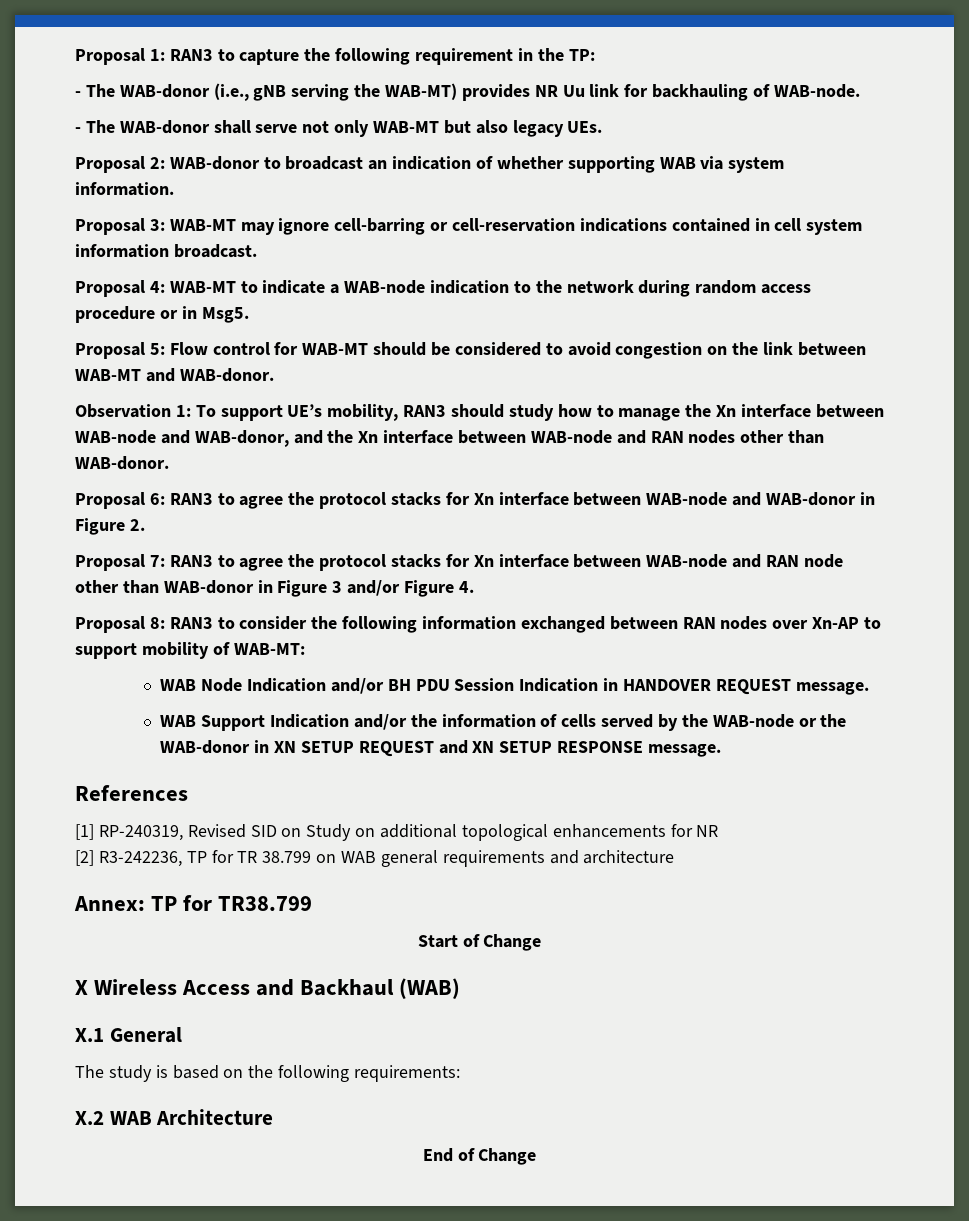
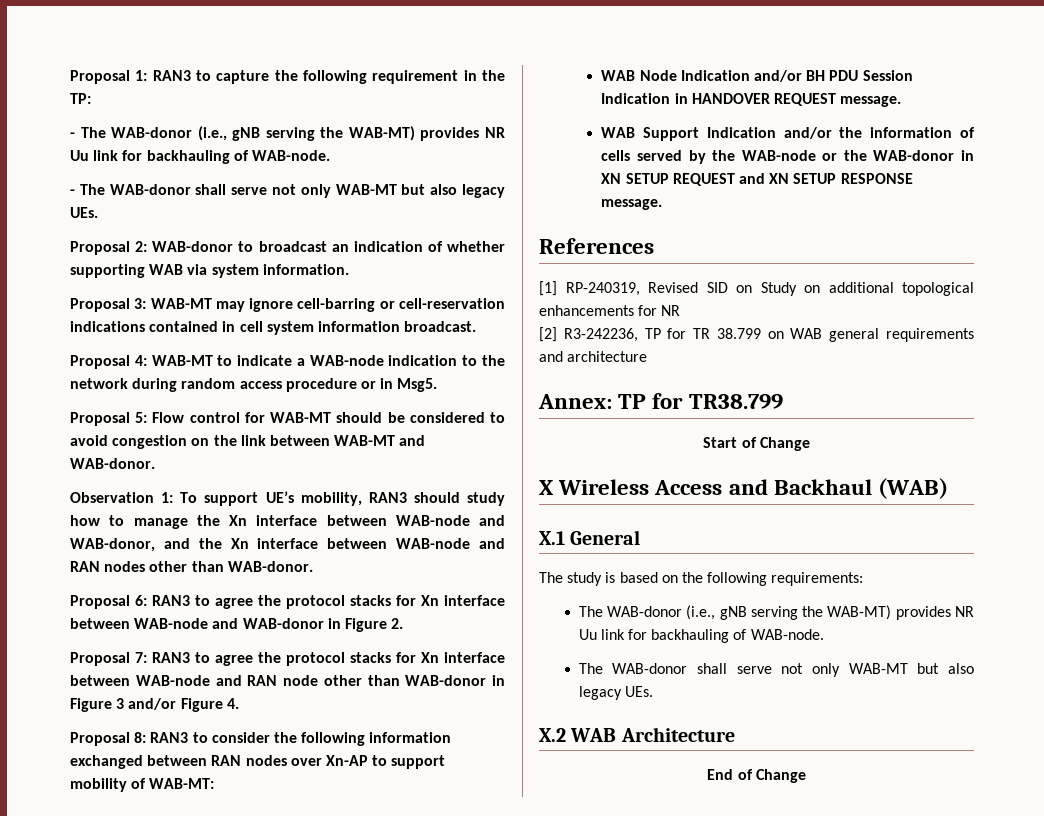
(461, 1073) none -> [578,605,974,620] [578,629,824,643] [578,663,974,677] [578,686,653,700] // The WAB-donor (i.e., gNB serving the WAB-MT) provides NR Uu link for backhauling of WAB-node. // The WAB-donor shall serve not only WAB-MT but also legacy UEs.

